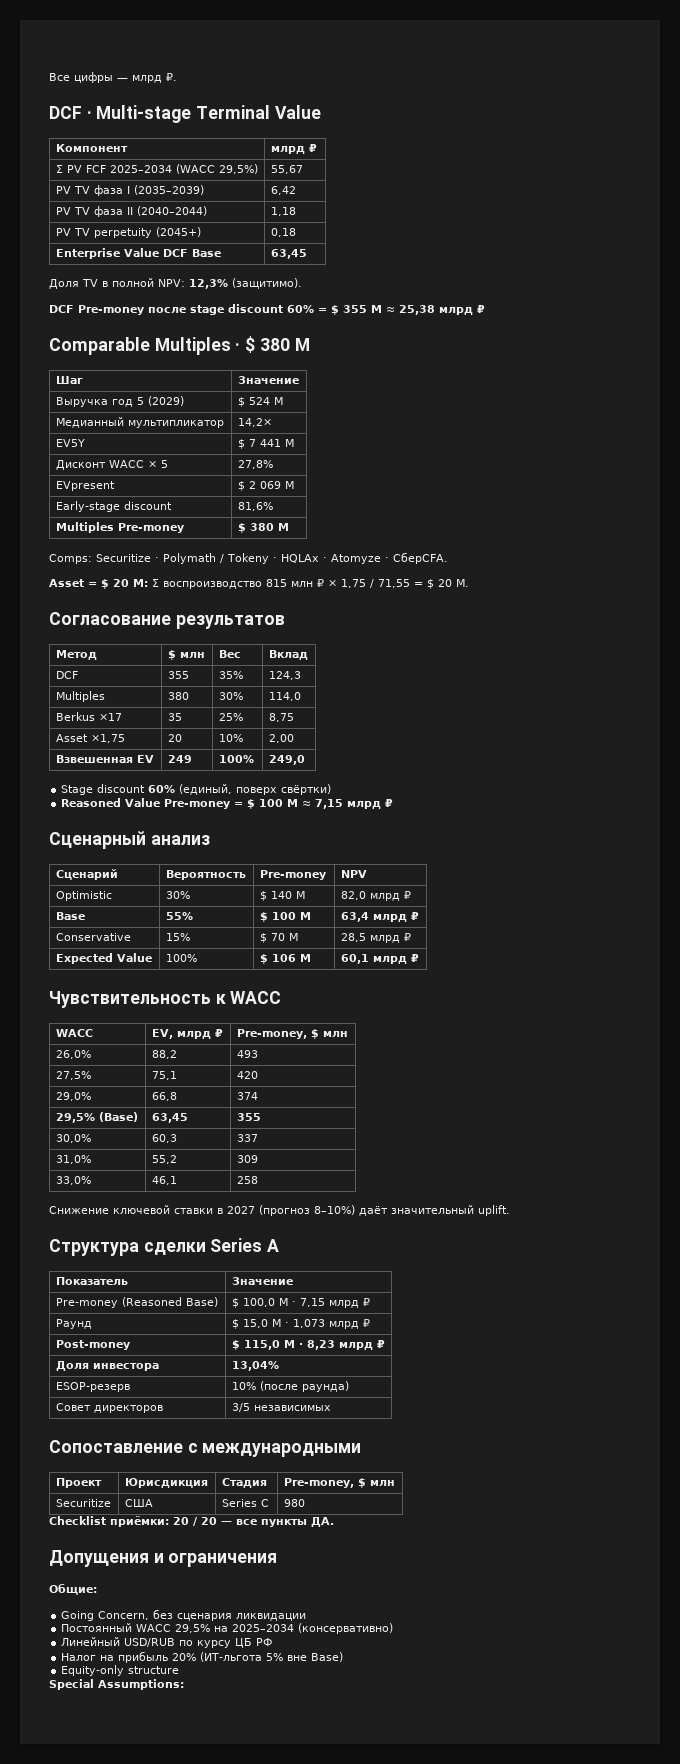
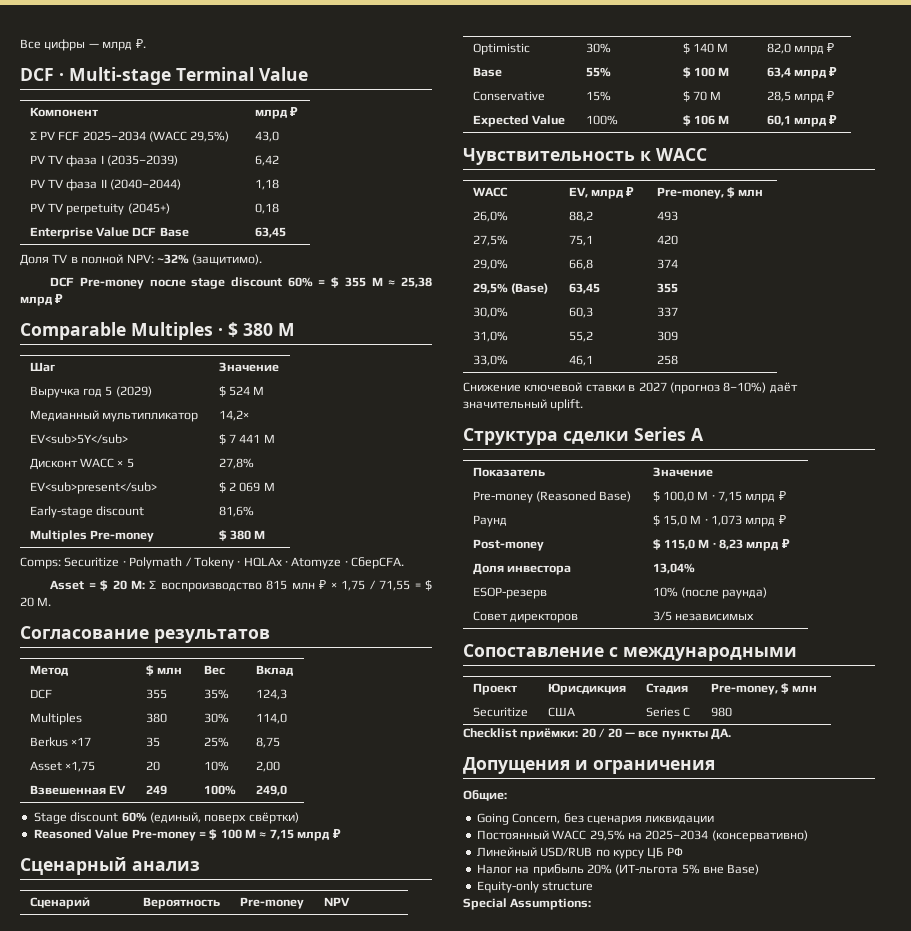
[270,165,303,174] 55,67 -> [254,131,279,142] 43,0
[189,279,228,289] 12,3% -> [156,254,189,264] ~32%
[55,439,85,447] EV5Y -> [29,434,128,444] EV<sub>5Y</sub>
[55,481,115,491] EVpresent -> [29,482,157,494] EV<sub>present</sub>

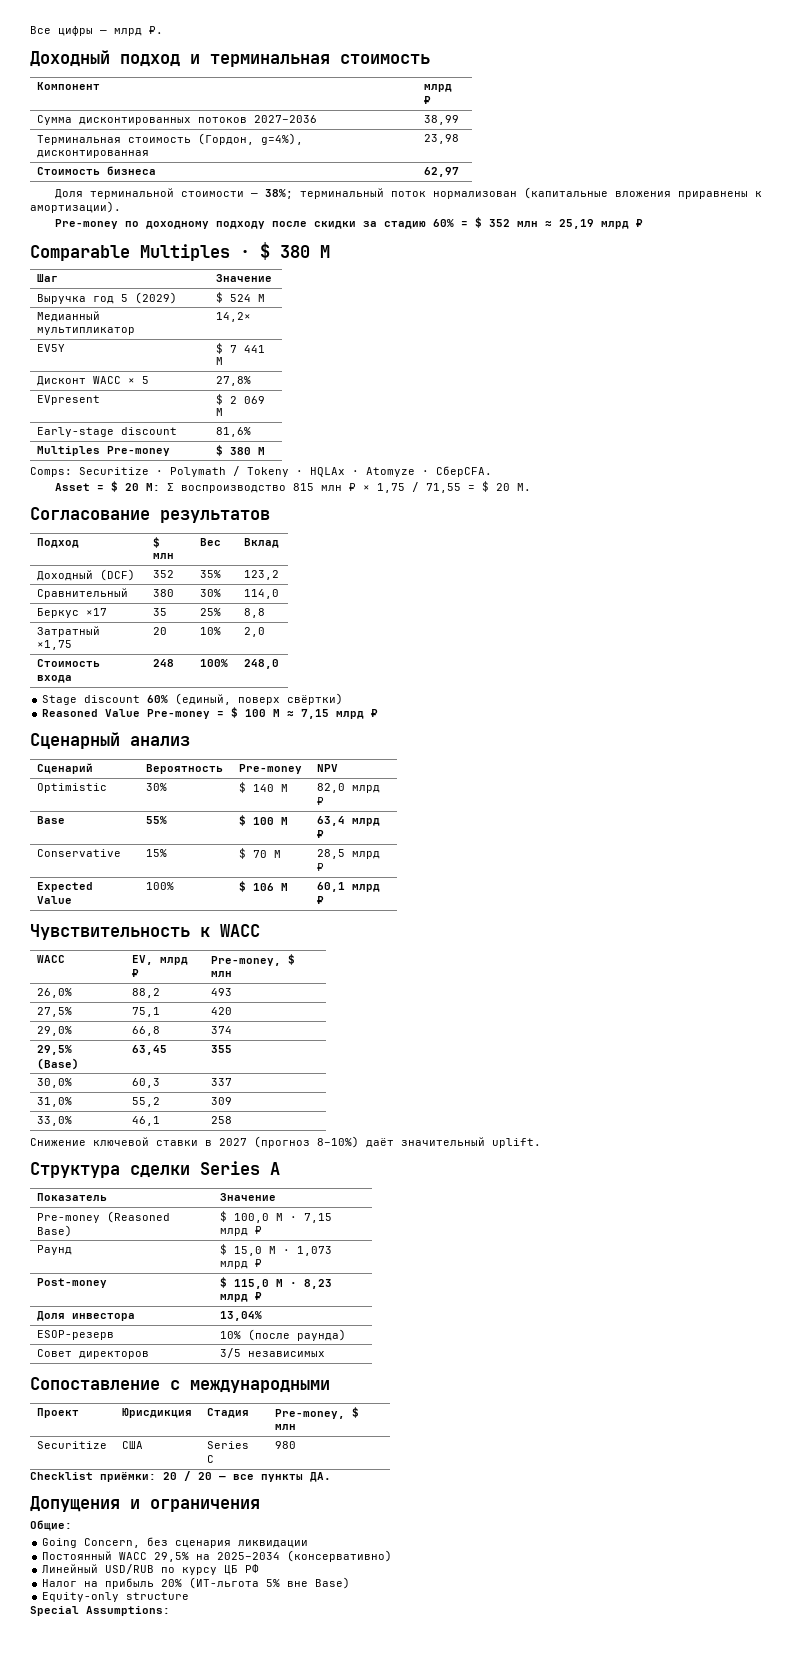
[20,67,308,85] [29,107,98,117] [254,107,298,119] [29,131,230,142] [254,131,279,142] [29,155,179,167] [254,155,279,166] [29,179,182,191] [254,179,279,190] [29,203,170,215] [254,203,279,214] [29,227,189,239] [254,227,286,238] [20,254,263,266] [50,277,432,289] DCF · Multi-stage Terminal Value // Компонент | млрд ₽ // Σ PV FCF 2025–2034 (WACC 29,5%) | 43,0 // PV TV фаза I (2035–2039) | 6,42 // PV TV фаза II (2040–2044) | 1,18 // PV TV perpetuity (2045+) | 0,18 // Enterprise Value DCF Base | 63,45 // Доля TV в полной NPV: ~32% (защитимо). // DCF Pre-money после stage discount 60% = $ 355 M ≈ 25,38 -> [30,50,430,67] [37,82,101,90] [424,84,453,92] [424,96,432,104] [37,115,318,125] [424,115,460,125] [37,133,304,145] [37,150,150,158] [424,134,460,144] [37,166,157,175] [424,167,460,177] [54,187,762,199] [30,201,121,213] [54,217,594,229] Доходный подход и терминальная стоимость // Компонент | млрд ₽ // Сумма дисконтированных потоков 2027–2036 | 38,99 // Терминальная стоимость (Гордон, g=4%), дисконтированная | 23,98 // Стоимость бизнеса | 62,97 // Доля терминальной стоимости — 38%; терминальный поток нормализован (капитальные вложения приравнены к амортизации). // Pre-money по доходному подходу после скидки за стадию 60% = $ 352 млн ≈ 25,19
[29,434,128,444] EV<sub>5Y</sub> -> [37,344,66,352] EV5Y
[29,482,157,494] EV<sub>present</sub> -> [37,395,101,405] EVpresent
[29,665,68,676] Метод -> [37,538,80,548] Подход
[29,689,52,699] [145,689,167,699] DCF | 355 -> [37,569,136,581] [153,570,175,578] Доходный (DCF) | 352
[255,689,287,700] [29,713,82,725] 124,3 // Multiples -> [244,570,280,580] [37,588,129,599] 123,2 // Сравнительный
[29,737,68,747] Berkus -> [37,608,80,618] Беркус
[255,737,280,748] [29,761,62,771] 8,75 // Asset -> [244,608,266,618] [37,626,101,637] 8,8 // Затратный
[255,761,280,772] [29,785,126,795] [145,785,167,795] [203,785,236,795] [255,785,287,796] 2,00 // Взвешенная EV | 249 | 100% | 249,0 -> [244,627,266,637] [37,659,101,667] [37,675,73,683] [153,659,175,667] [200,659,229,667] [244,659,280,669] 2,0 // Стоимость входа | 248 | 100% | 248,0

